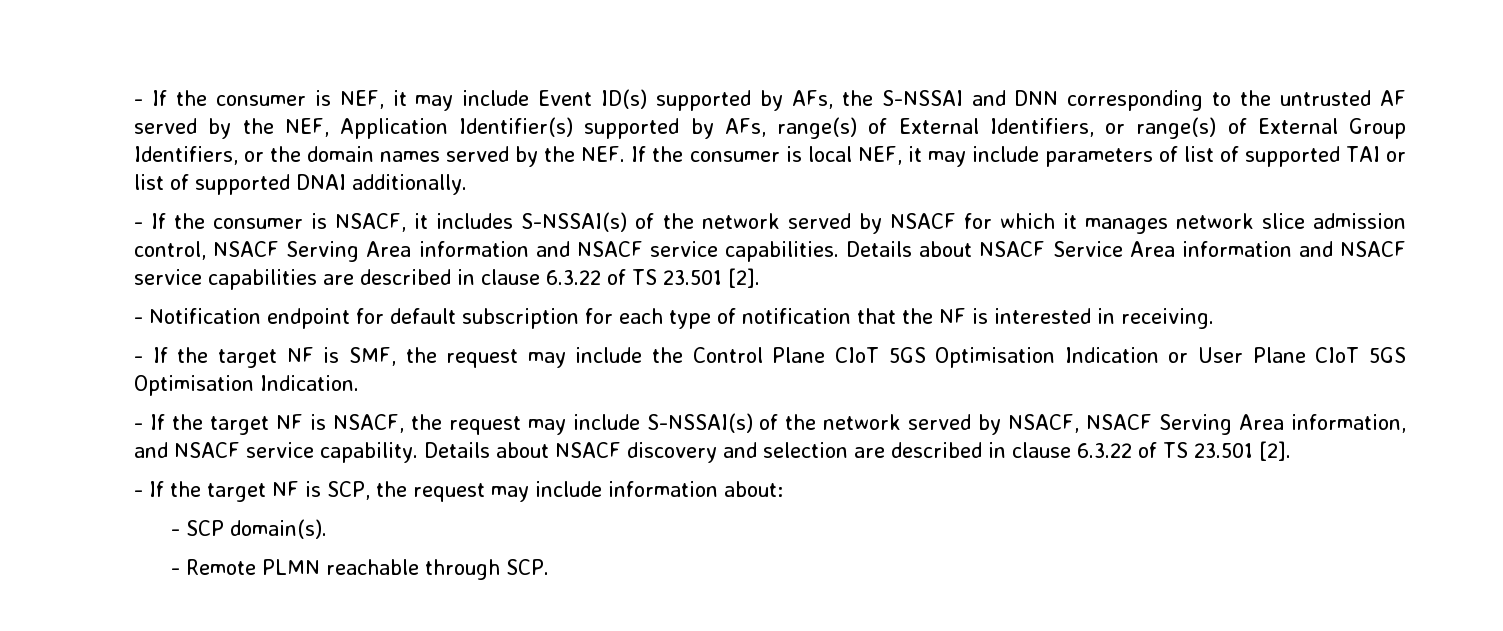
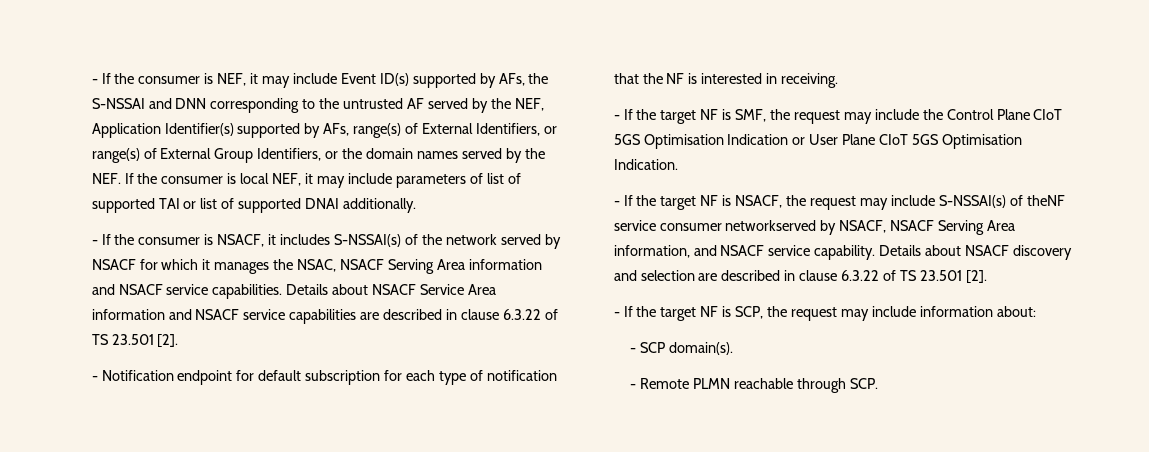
[1175,213,1406,229] [134,241,207,260] network slice admission control, -> [273,259,337,272] the NSAC,
[785,414,972,430] the network served -> [1026,195,1065,206] [613,220,817,231] theNF service consumer networkserved

